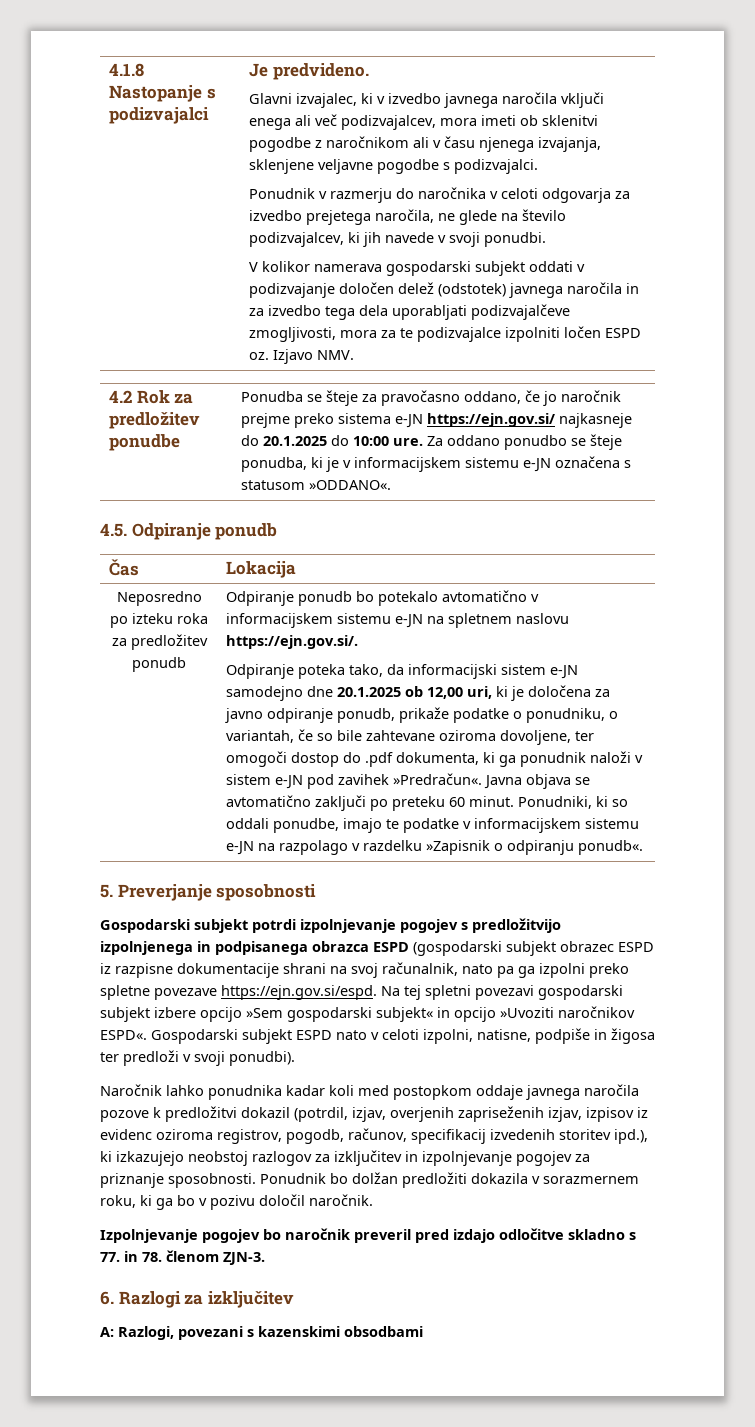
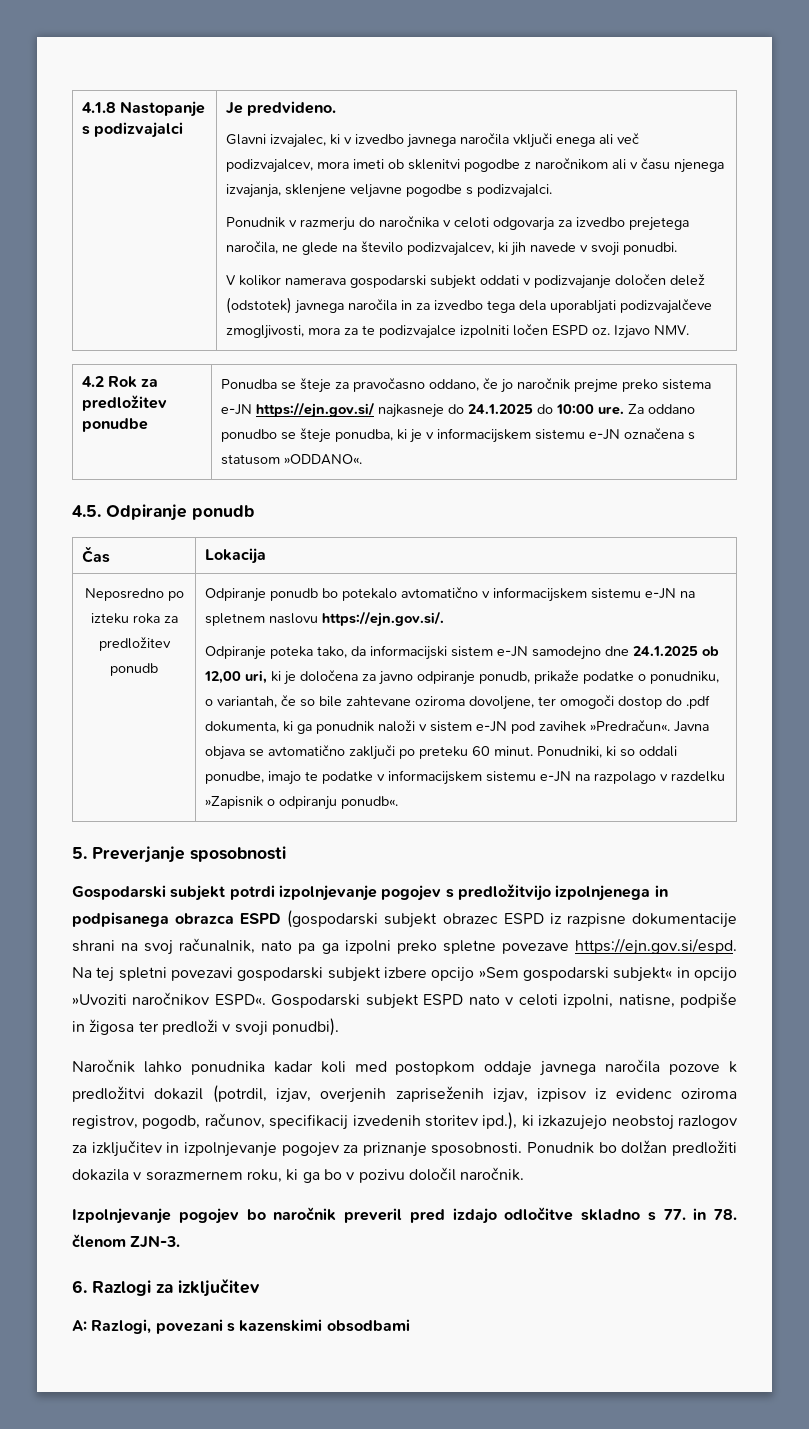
[262,436,327,446] 20.1.2025 -> [467,404,533,414] 24.1.2025
[336,687,401,697] 20.1.2025 -> [632,646,698,656] 24.1.2025

